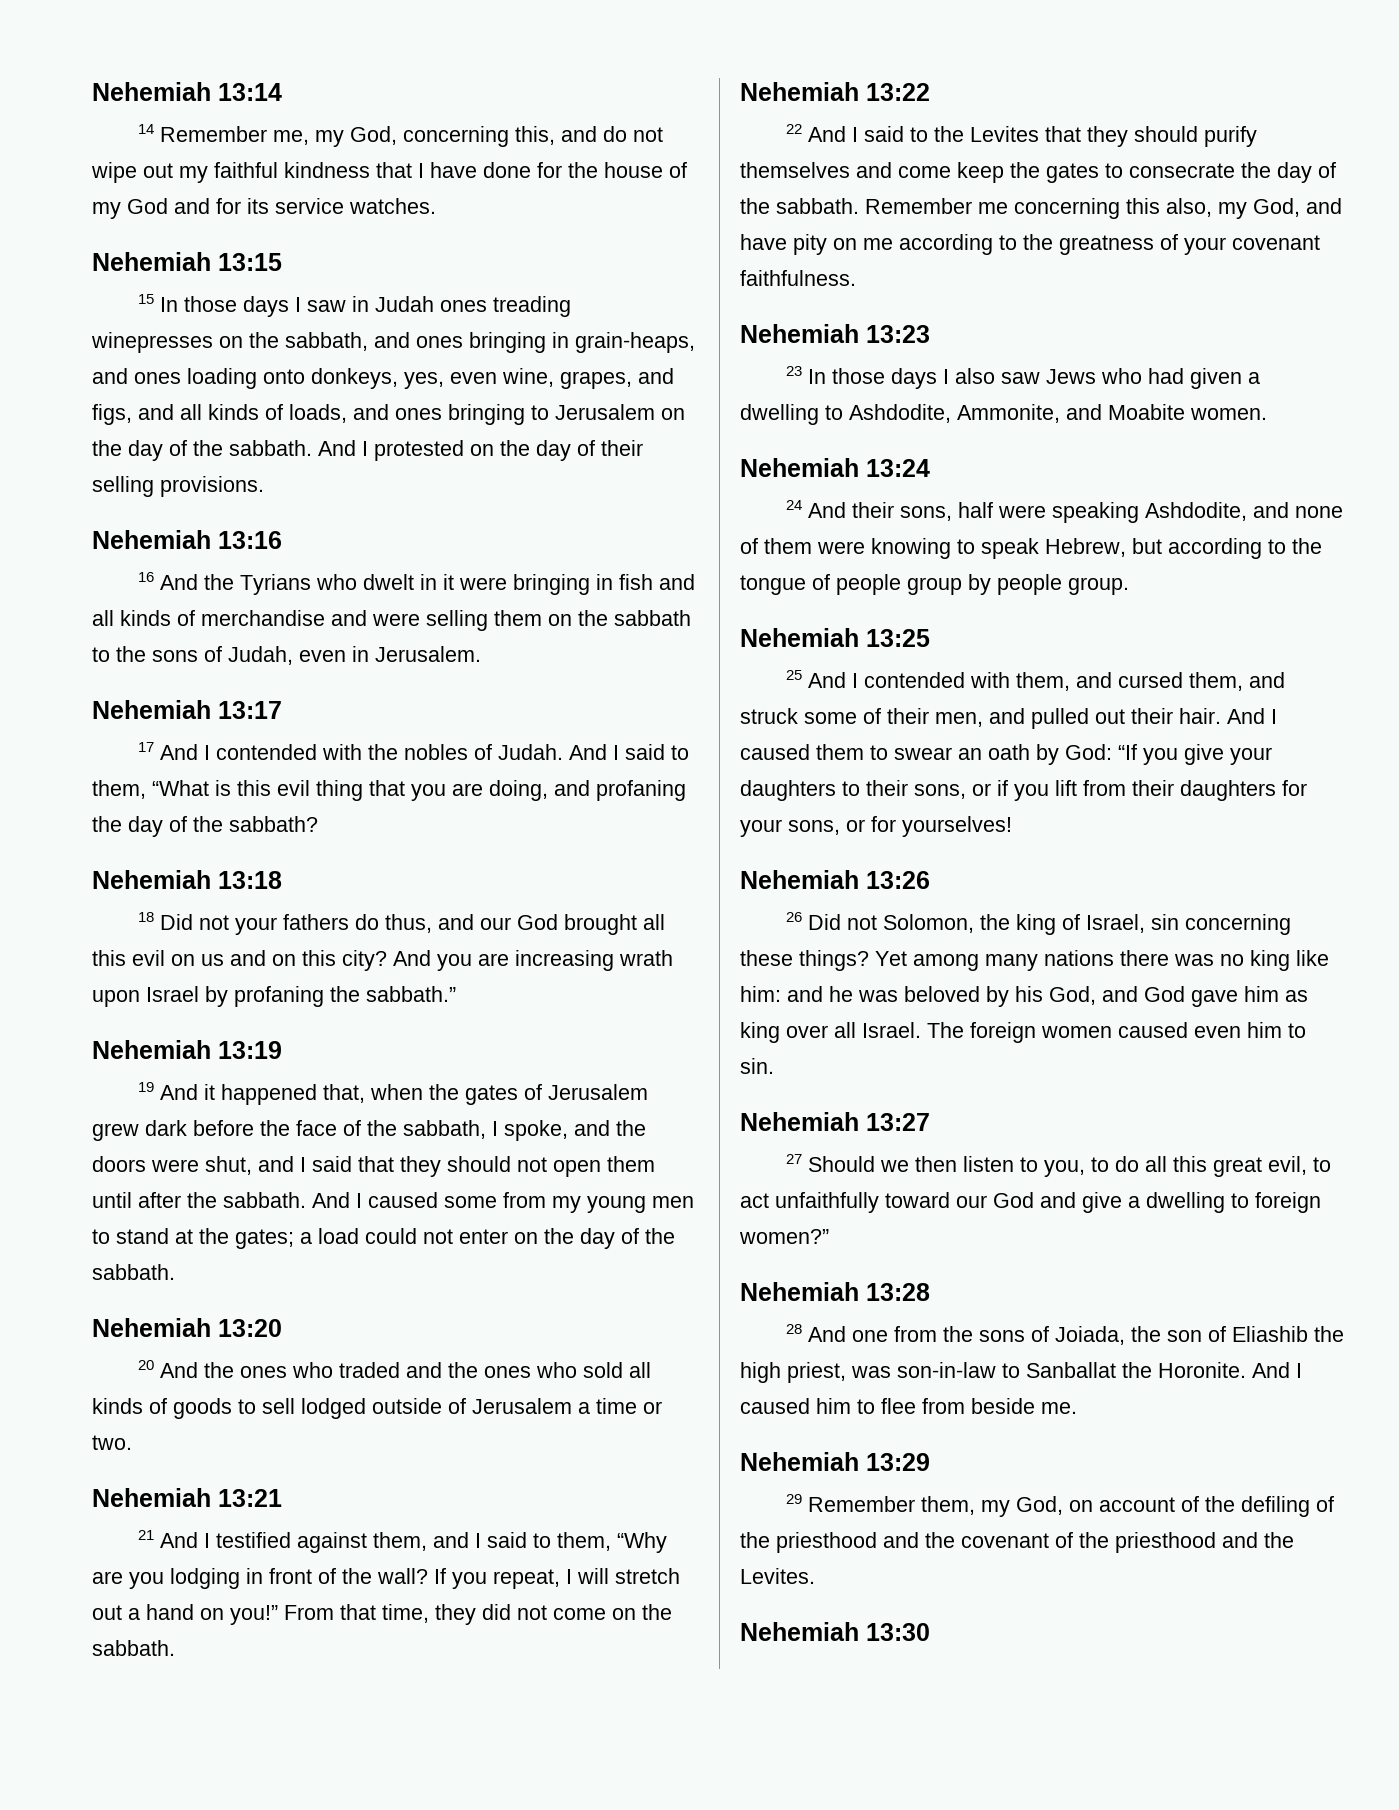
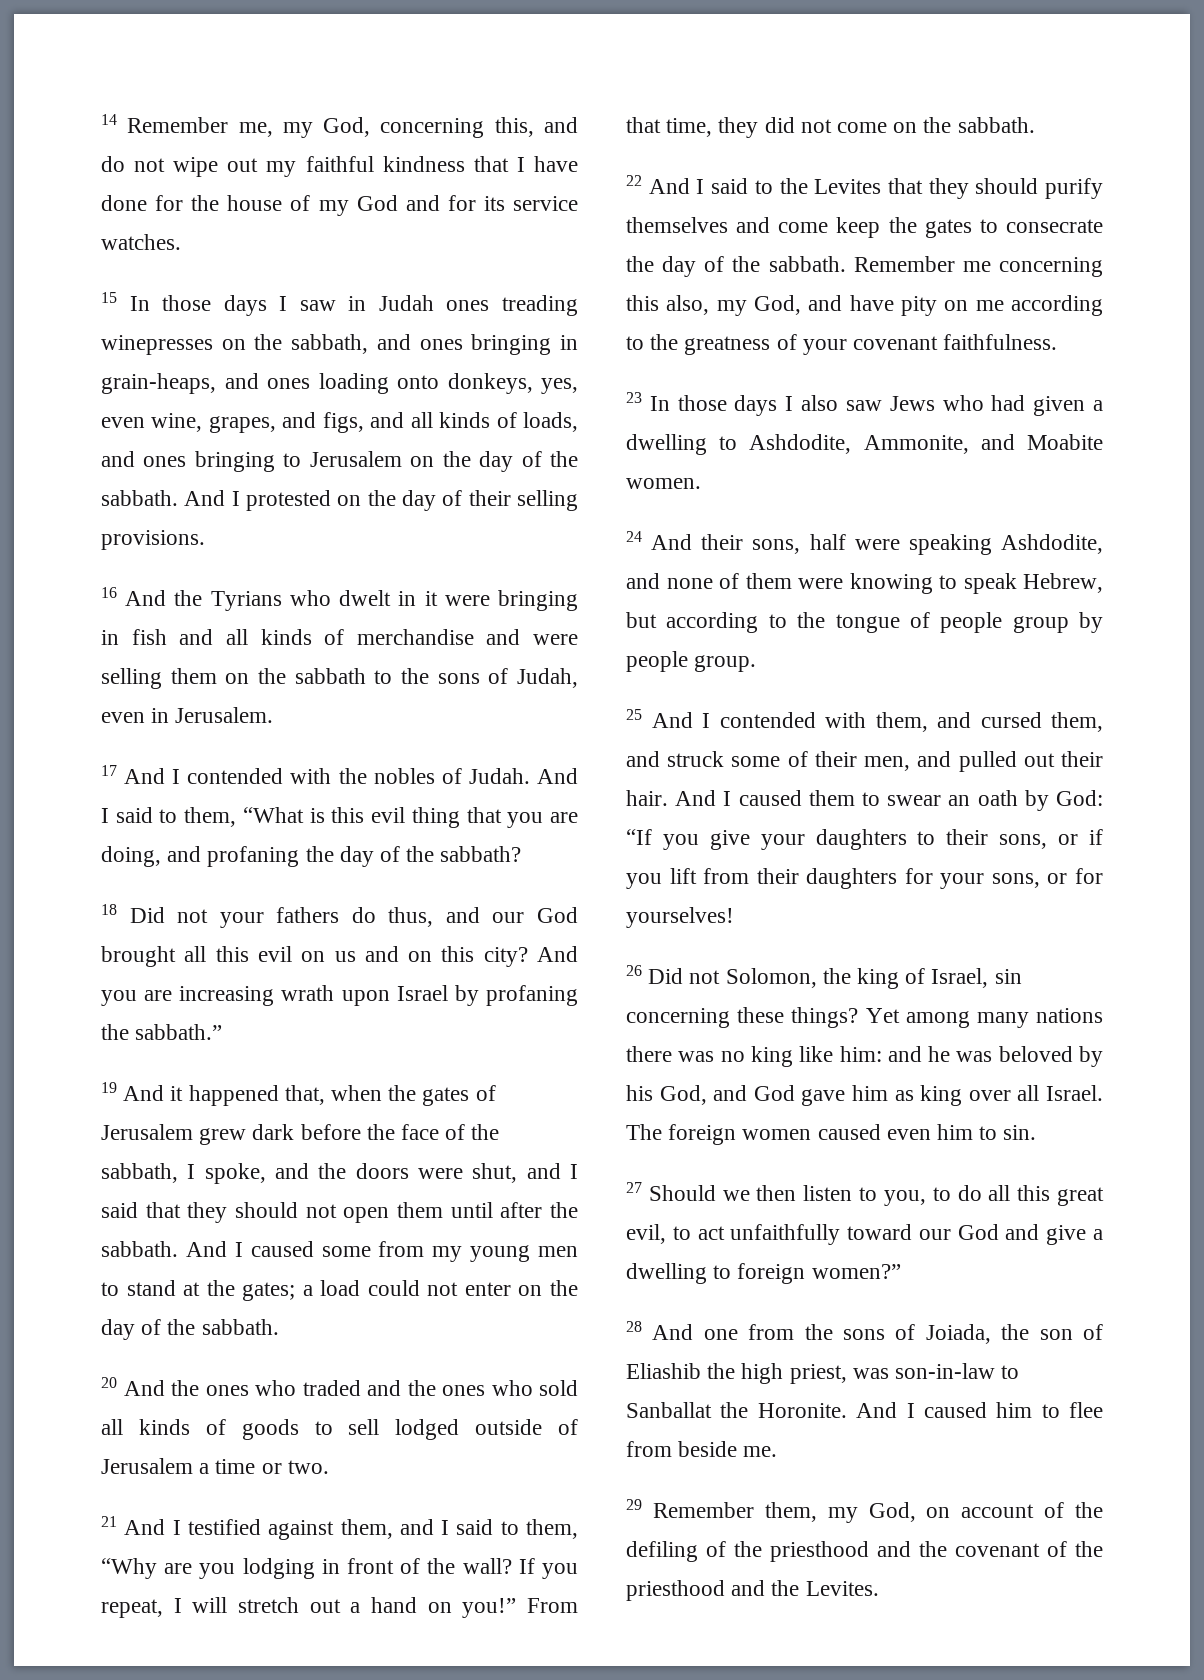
[92,82,282,101] Nehemiah 13:14 // -> (101, 119) none
[92,252,282,271] // Nehemiah 13:15 -> (181, 242) none
[92,530,282,549] // Nehemiah 13:16 -> (205, 540) none
[92,700,282,719] // Nehemiah 13:17 -> (274, 715) none
[92,870,282,889] // Nehemiah 13:18 -> (522, 854) none
[92,1040,282,1059] // Nehemiah 13:19 -> (223, 1032) none
[92,1318,282,1337] // Nehemiah 13:20 -> (279, 1327) none
[92,1488,282,1507] // Nehemiah 13:21 -> (329, 1467) none
[740,82,930,101] // Nehemiah 13:22 -> (1035, 125) none
[740,324,930,343] // Nehemiah 13:23 -> (1058, 342) none
[740,458,930,477] // Nehemiah 13:24 -> (701, 483) none
[740,628,930,647] // Nehemiah 13:25 -> (757, 663) none
[740,870,930,889] // Nehemiah 13:26 -> (734, 917) none
[740,1112,930,1131] // Nehemiah 13:27 -> (1037, 1132) none
[740,1282,930,1301] // Nehemiah 13:28 -> (901, 1271) none
[740,1452,930,1471] // Nehemiah 13:29 -> (778, 1451) none
[740,1622,930,1641] // Nehemiah 13:30 -> (879, 1588) none

